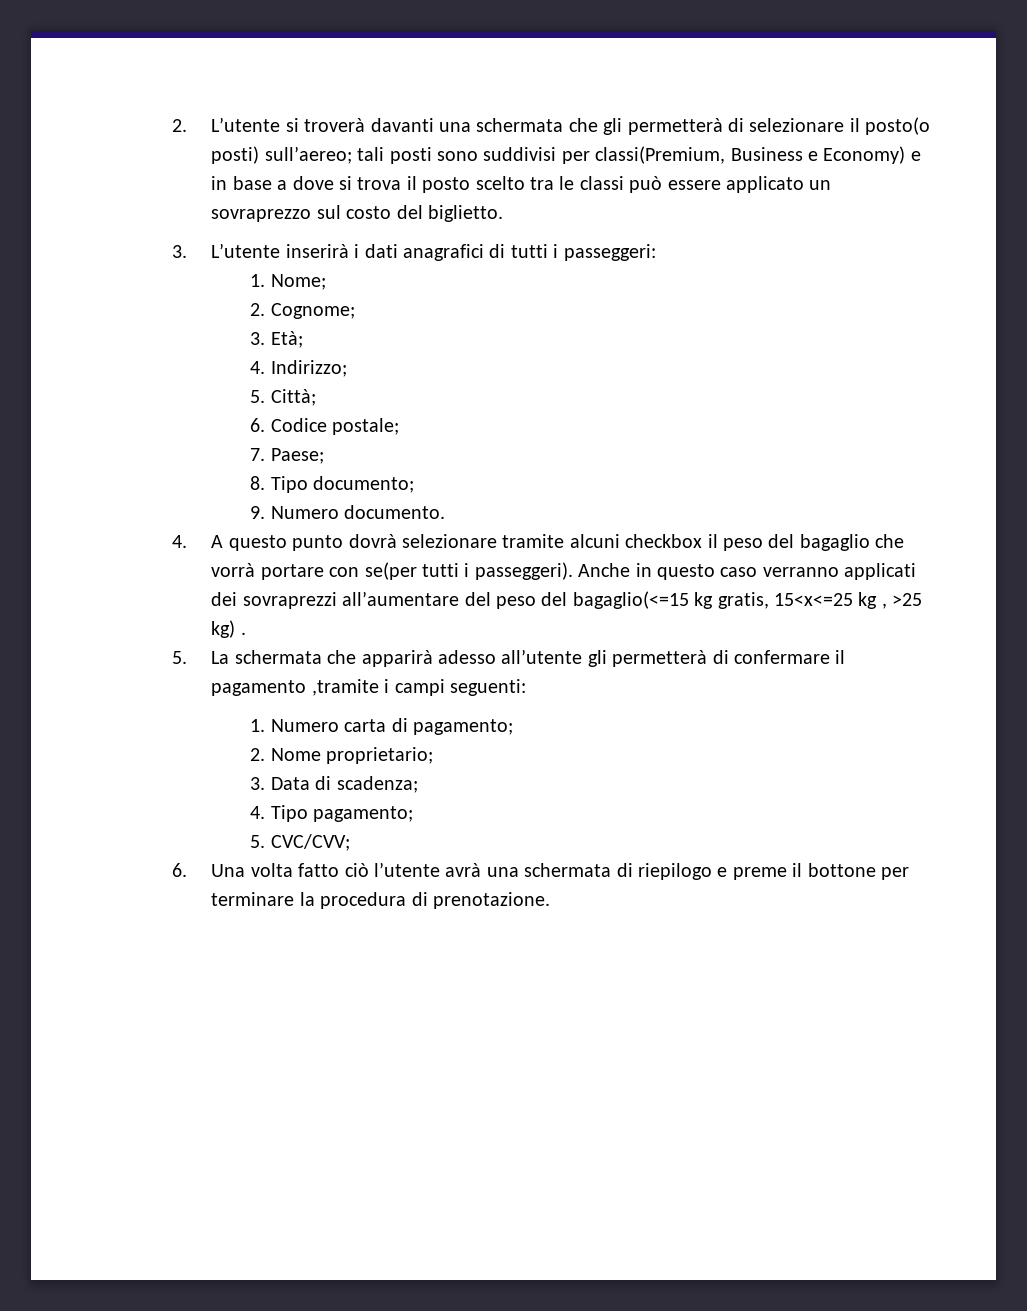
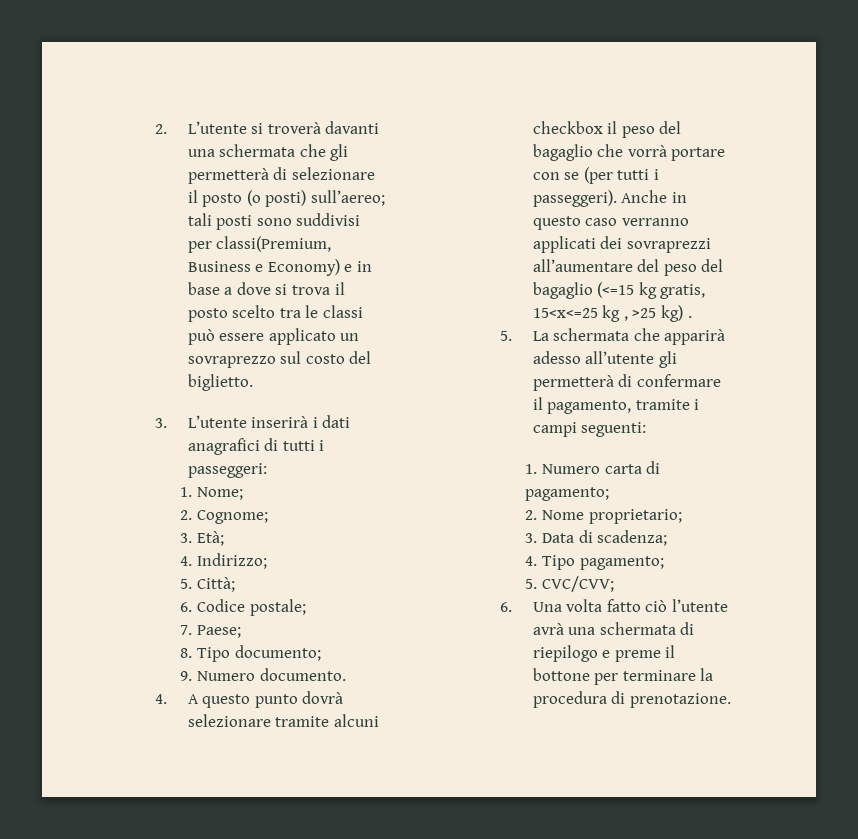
[865,117,931,135] posto(o -> [202,190,261,207] posto (o
[364,562,417,580] se(per -> [564,167,613,184] se (per
[572,591,689,609] bagaglio(<=15 -> [532,282,635,299] bagaglio (<=15
[211,679,379,696] pagamento ,tramite -> [547,399,690,414] pagamento, tramite

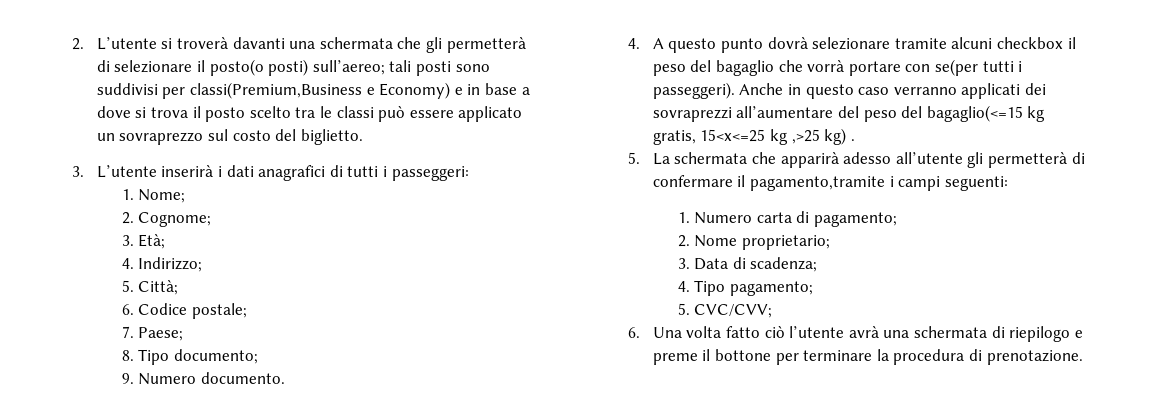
[202,190,261,207] posto (o -> [209,59,264,76] posto(o
[216,236,332,252] [187,261,251,272] classi(Premium, Business -> [190,82,363,99] classi(Premium,Business
[564,167,613,184] se (per -> [935,59,979,76] se(per
[532,282,635,299] bagaglio (<=15 -> [926,105,1023,122] bagaglio(<=15
[623,308,657,321] , >25 -> [791,129,820,144] ,>25
[547,399,690,414] pagamento, tramite -> [750,176,886,191] pagamento,tramite

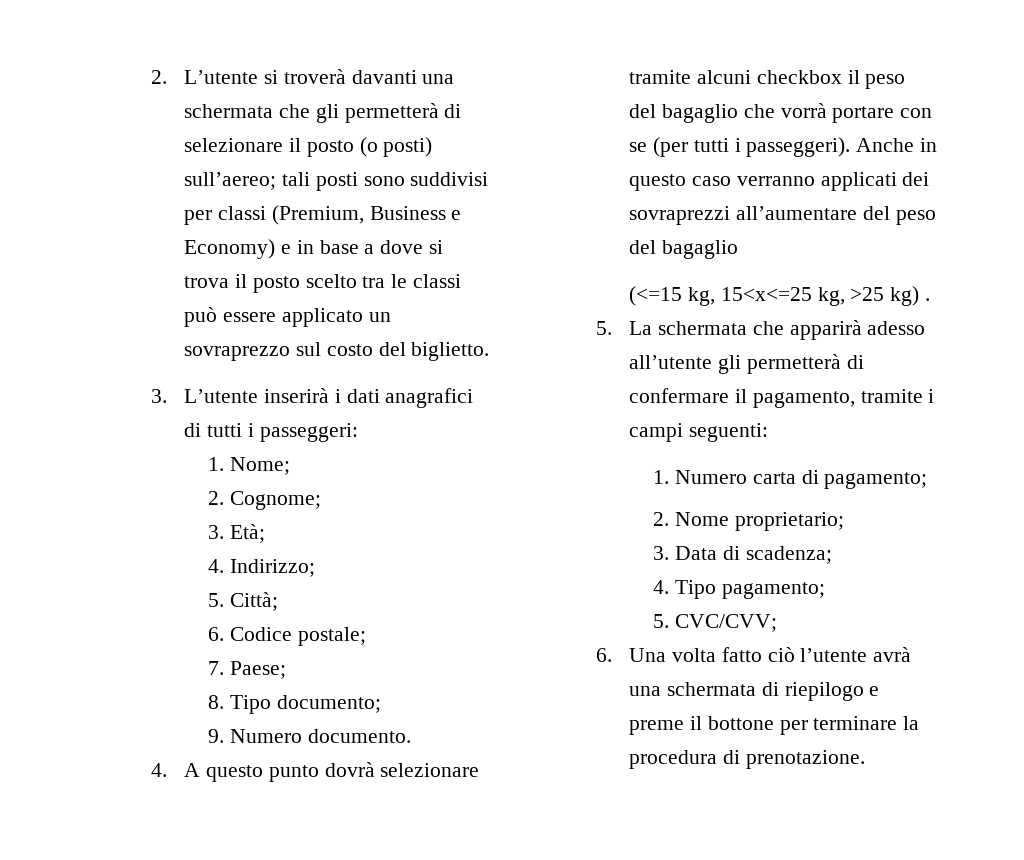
[209,59,264,76] posto(o -> [306,137,378,157] posto (o
[190,82,363,99] classi(Premium,Business -> [217,205,446,225] classi (Premium, Business
[935,59,979,76] se(per -> [629,137,688,157] se (per
[926,105,1046,122] [652,129,820,145] bagaglio(<=15 kg gratis, 15<x<=25 kg ,>25 -> [661,240,738,259] [629,286,885,306] bagaglio // (<=15 kg, 15<x<=25 kg, >25
[750,176,886,191] pagamento,tramite -> [752,389,923,408] pagamento, tramite

